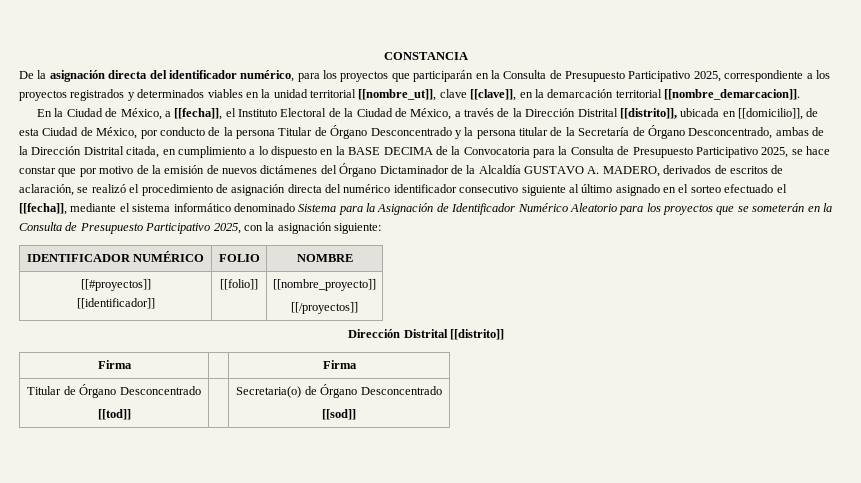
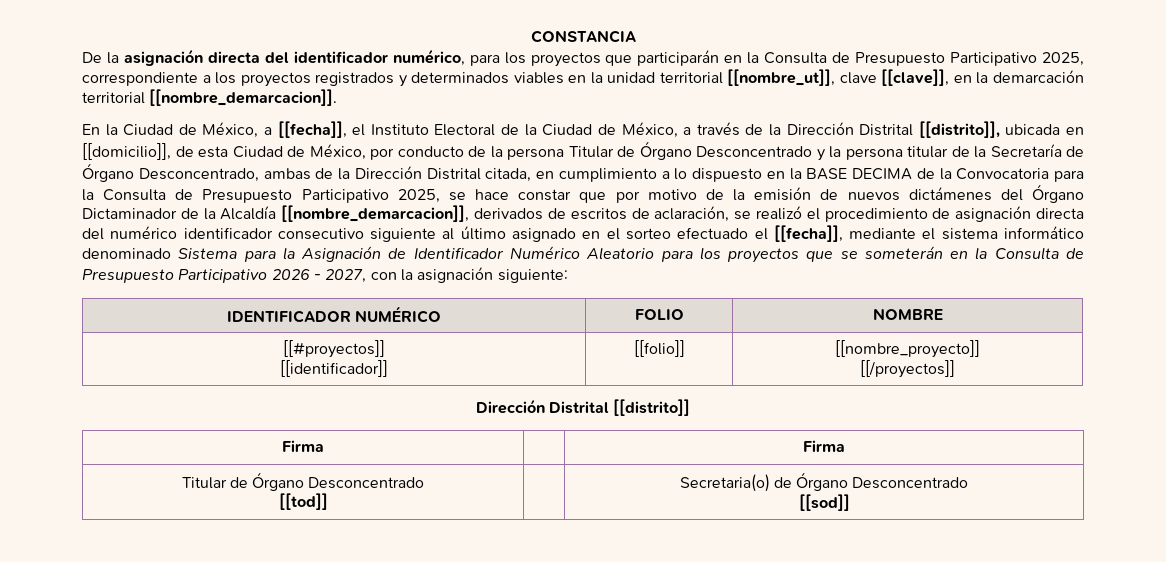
[524,166,660,177] GUSTAVO A. MADERO, -> [281,205,470,222] [[nombre_demarcacion]],
[213,223,241,234] 2025, -> [271,269,367,283] 2026 - 2027,

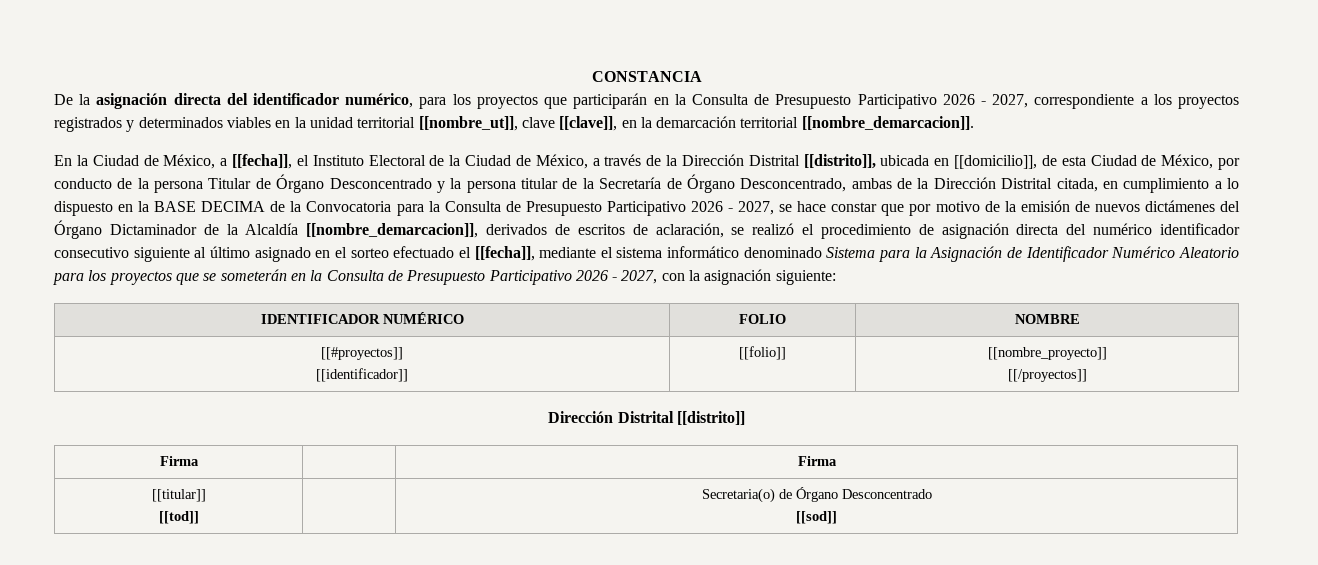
[1042,52,1084,66] 2025, -> [942,94,1029,108] 2026 - 2027,
[397,189,440,203] 2025, -> [690,201,775,215] 2026 - 2027,
[181,472,425,491] Titular de Órgano Desconcentrado -> [151,489,206,502] [[titular]]

